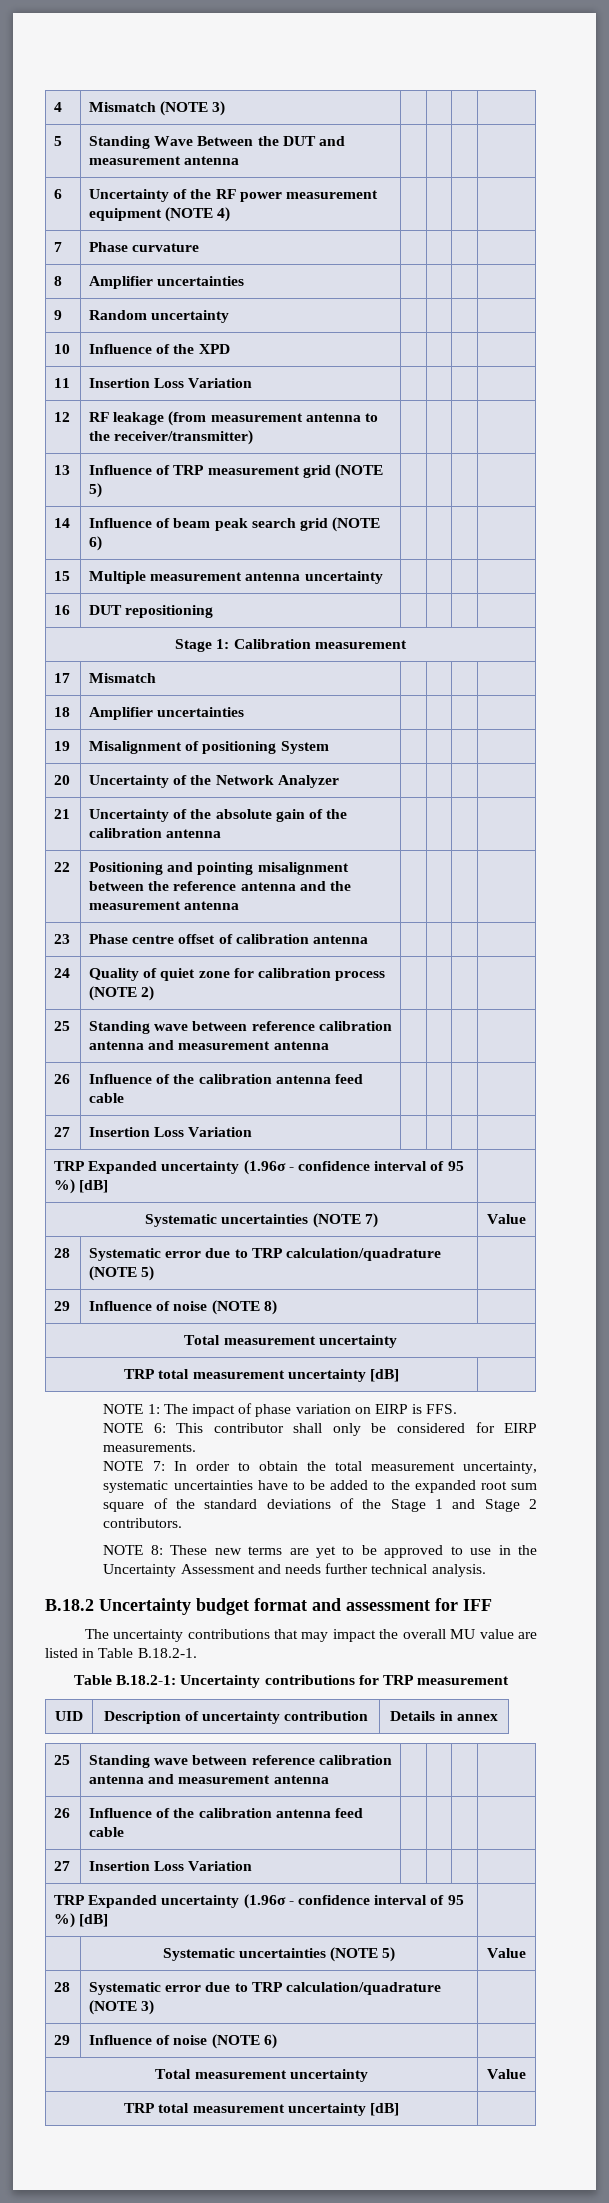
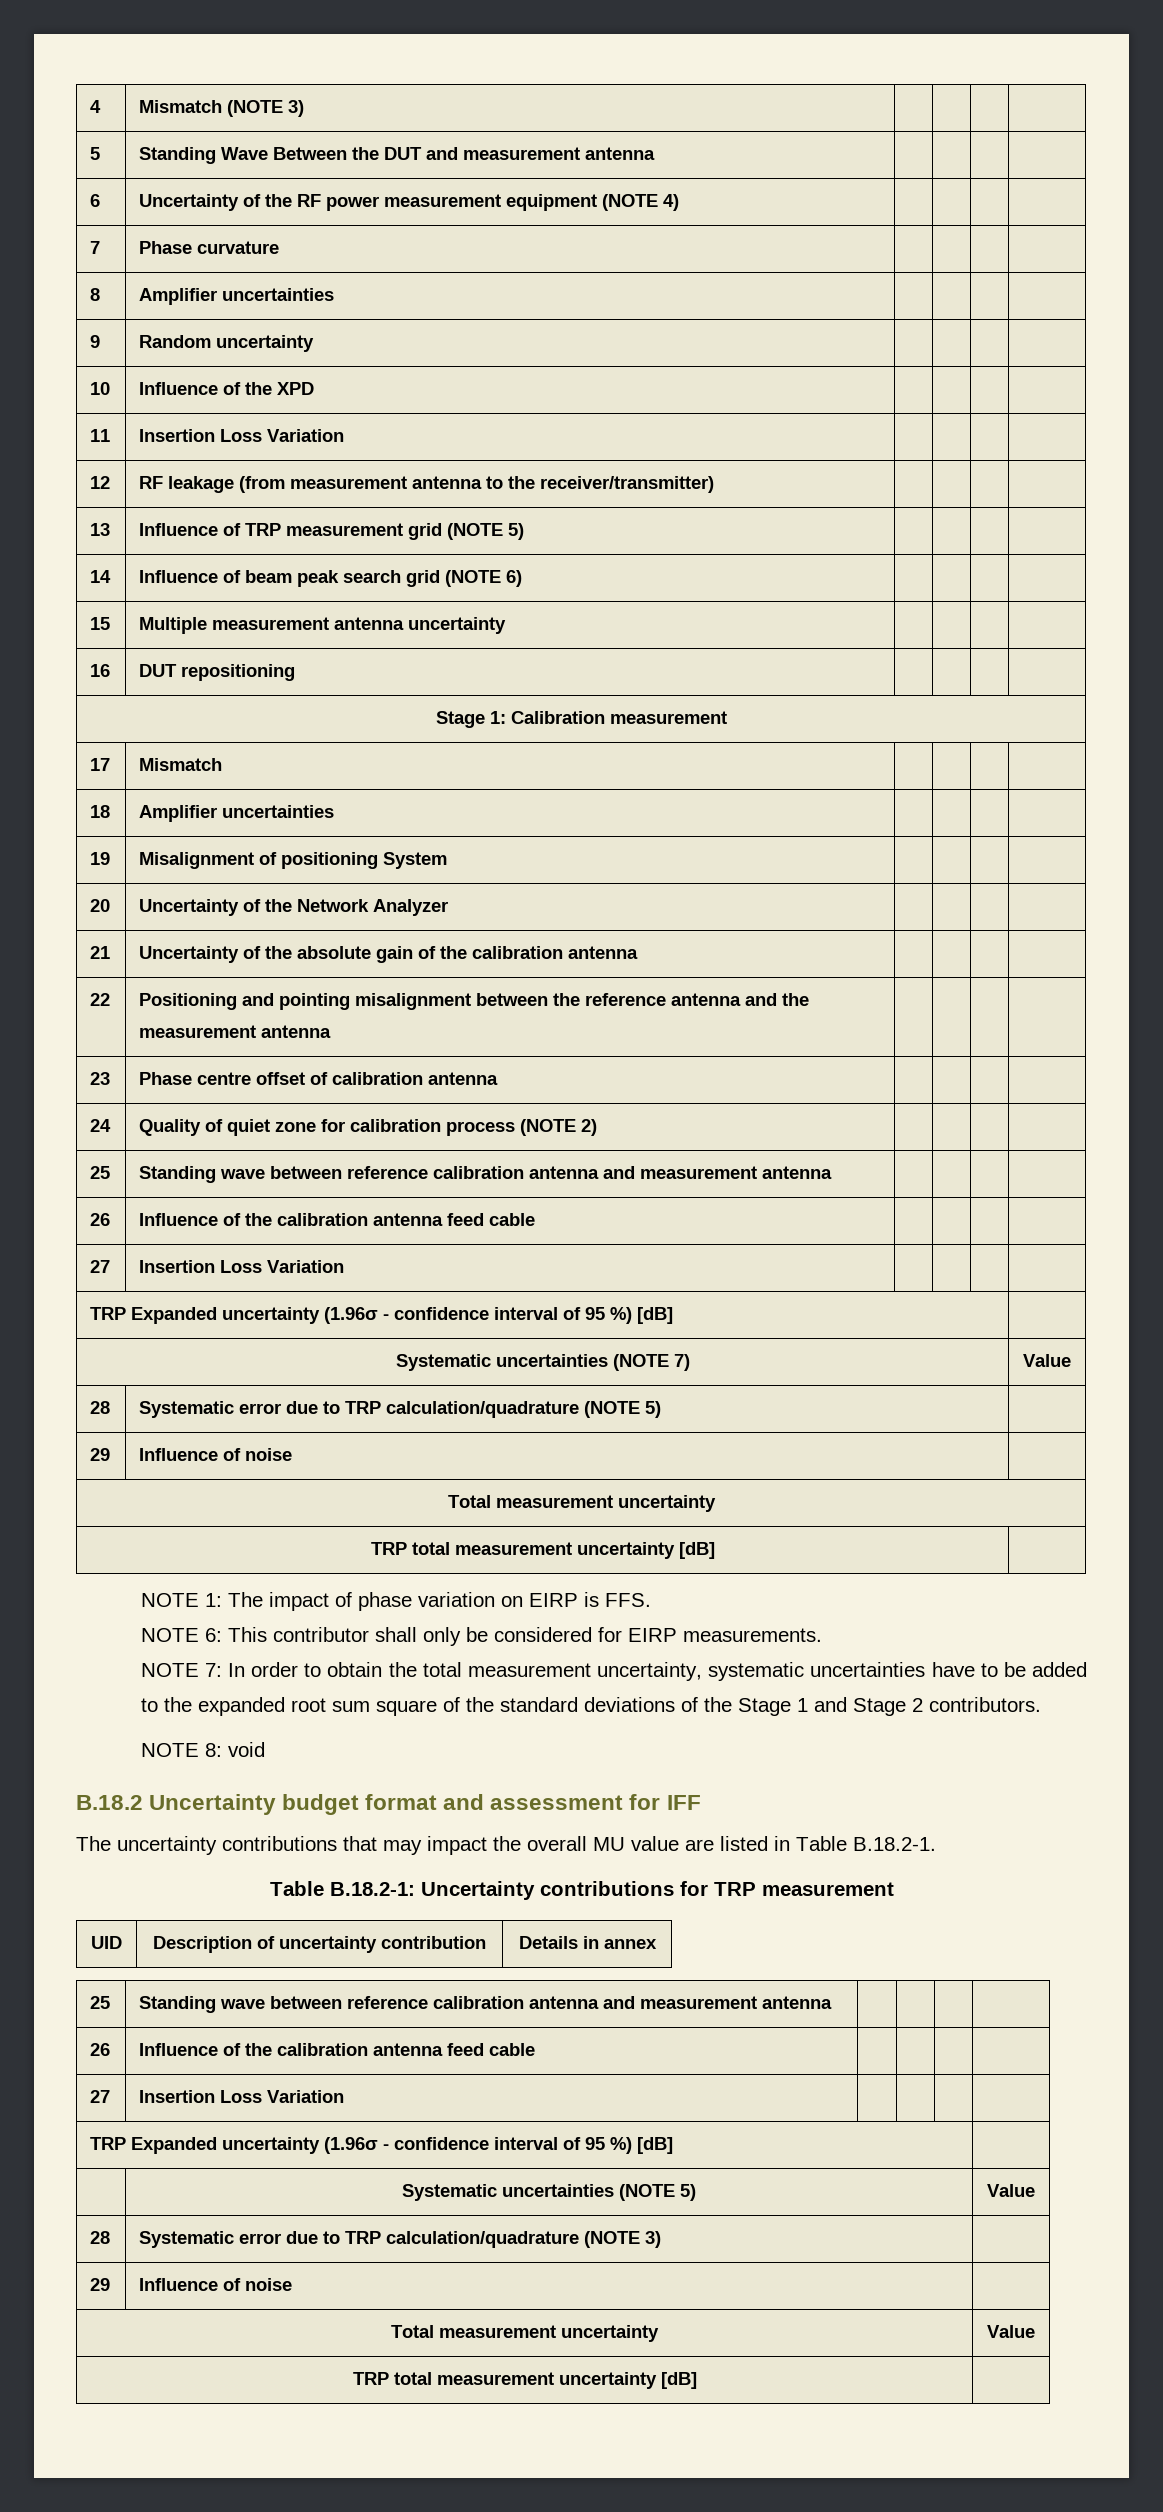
[211,1300,277,1315] (NOTE 8) -> (293, 1454) none
[170,1545,537,1558] [103,1563,486,1577] These new terms are yet to be approved to use in the Uncertainty Assessment and needs further technical analysis. -> [227,1742,265,1757] void
[211,2034,277,2049] (NOTE 6) -> (293, 2284) none

